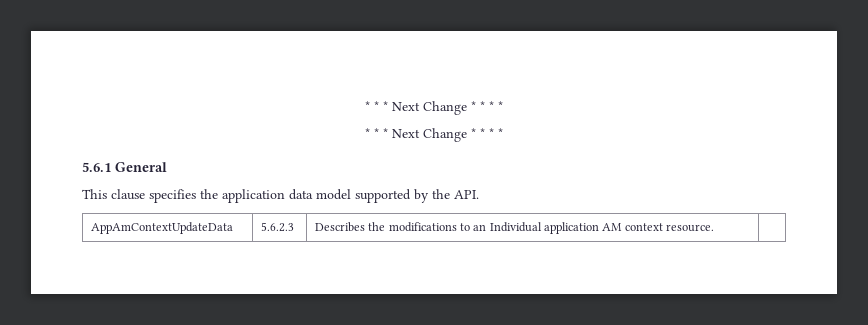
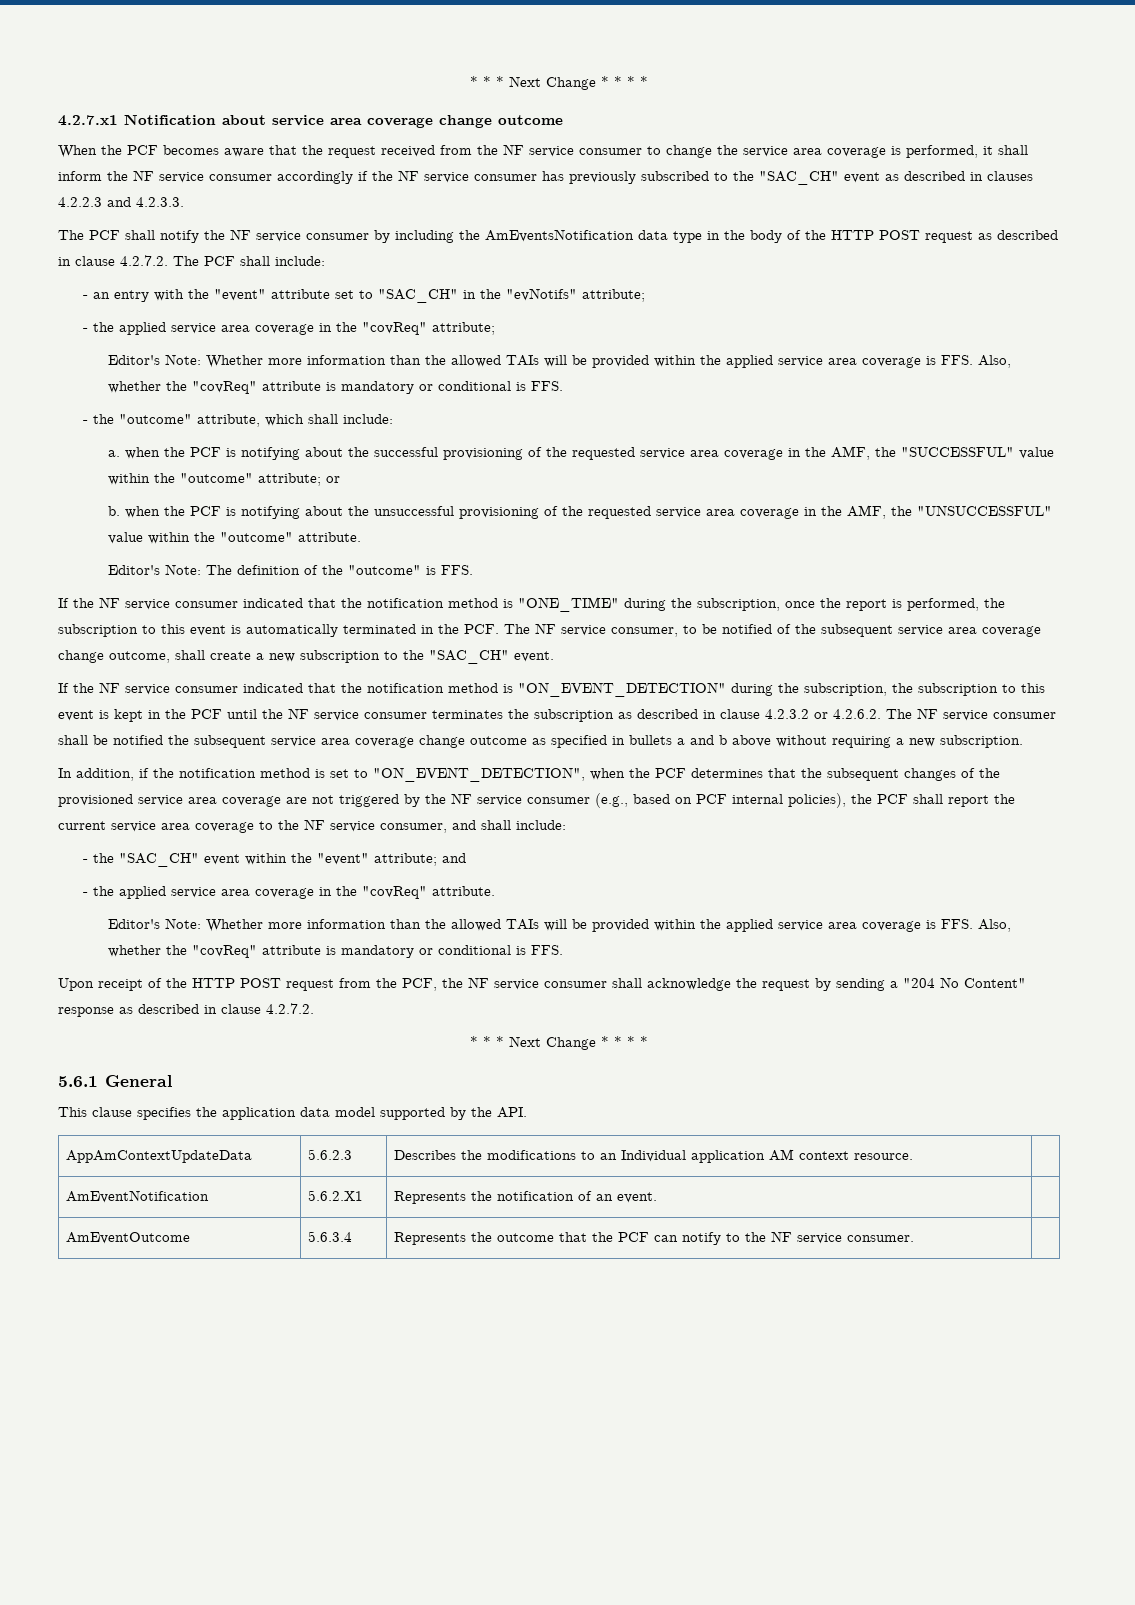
[365,101,503,115] * * * Next Change * * * * -> [470,76,648,90] [58,114,563,128] [58,144,1028,158] [58,170,1033,185] [58,197,184,207] [58,229,1058,243] [58,255,325,266] [82,288,645,303] [82,322,495,335] [107,354,1011,368] [107,381,563,394] [82,414,393,427] [107,446,1054,460] [107,473,340,486] [107,505,1052,519] [107,532,361,544] [107,564,473,575] [58,597,1005,612] [58,623,1041,637] [58,650,554,664] [58,682,1045,697] [58,708,1056,722] [58,735,1023,748] [58,767,1000,782] [58,793,1015,808] [58,819,566,833] [82,853,466,867] [82,886,495,899] [107,918,1011,932] [107,945,563,958] [58,977,1026,991] [58,1003,314,1017] * * * Next Change * * * * // 4.2.7.x1 Notification about service area coverage change outcome // When the PCF becomes aware that the request received from the NF service consumer to change the service area coverage is performed, it shall inform the NF service consumer accordingly if the NF service consumer has previously subscribed to the "SAC_CH" event as described in clauses 4.2.2.3 and 4.2.3.3. // The PCF shall notify the NF service consumer by including the AmEventsNotification data type in the body of the HTTP POST request as described in clause 4.2.7.2. The PCF shall include: // - an entry with the "event" attribute set to "SAC_CH" in the "evNotifs" attribute; // - the applied service area coverage in the "covReq" attribute; // Editor's Note: Whether more information than the allowed TAIs will be provided within the applied service area coverage is FFS. Also, whether the "covReq" attribute is mandatory or conditional is FFS. // - the "outcome" attribute, which shall include: // a. when the PCF is notifying about the successful provisioning of the requested service area coverage in the AMF, the "SUCCESSFUL" value within the "outcome" attribute; or // b. when the PCF is notifying about the unsuccessful provisioning of the requested service area coverage in the AMF, the "UNSUCCESSFUL" value within the "outcome" attribute. // Editor's Note: The definition of the "outcome" is FFS. // If the NF service consumer indicated that the notification method is "ONE_TIME" during the subscription, once the report is performed, the subscription to this event is automatically terminated in the PCF. The NF service consumer, to be notified of the subsequent service area coverage change outcome, shall create a new subscription to the "SAC_CH" event. // If the NF service consumer indicated that the notification method is "ON_EVENT_DETECTION" during the subscription, the subscription to this event is kept in the PCF until the NF service consumer terminates the subscription as described in clause 4.2.3.2 or 4.2.6.2. The NF service consumer shall be notified the subsequent service area coverage change outcome as specified in bullets a and b above without requiring a new subscription. // In addition, if the notification method is set to "ON_EVENT_DETECTION", when the PCF determines that the subsequent changes of the provisioned service area coverage are not triggered by the NF service consumer (e.g., based on PCF internal policies), the PCF shall report the current service area coverage to the NF service consumer, and shall include: // - the "SAC_CH" event within the "event" attribute; and // - the applied service area coverage in the "covReq" attribute. // Editor's Note: Whether more information than the allowed TAIs will be provided within the applied service area coverage is FFS. Also, whether the "covReq" attribute is mandatory or conditional is FFS. // Upon receipt of the HTTP POST request from the PCF, the NF service consumer shall acknowledge the request by sending a "204 No Content" response as described in clause 4.2.7.2.
(715, 228) none -> [65,1190,209,1203] [307,1190,363,1201] [393,1191,657,1204] [65,1232,190,1244] [307,1231,352,1242] [393,1231,914,1245] // AmEventNotification | 5.6.2.X1 | Represents the notification of an event. | // AmEventOutcome | 5.6.3.4 | Represents the outcome that the PCF can notify to the NF service consumer. |

